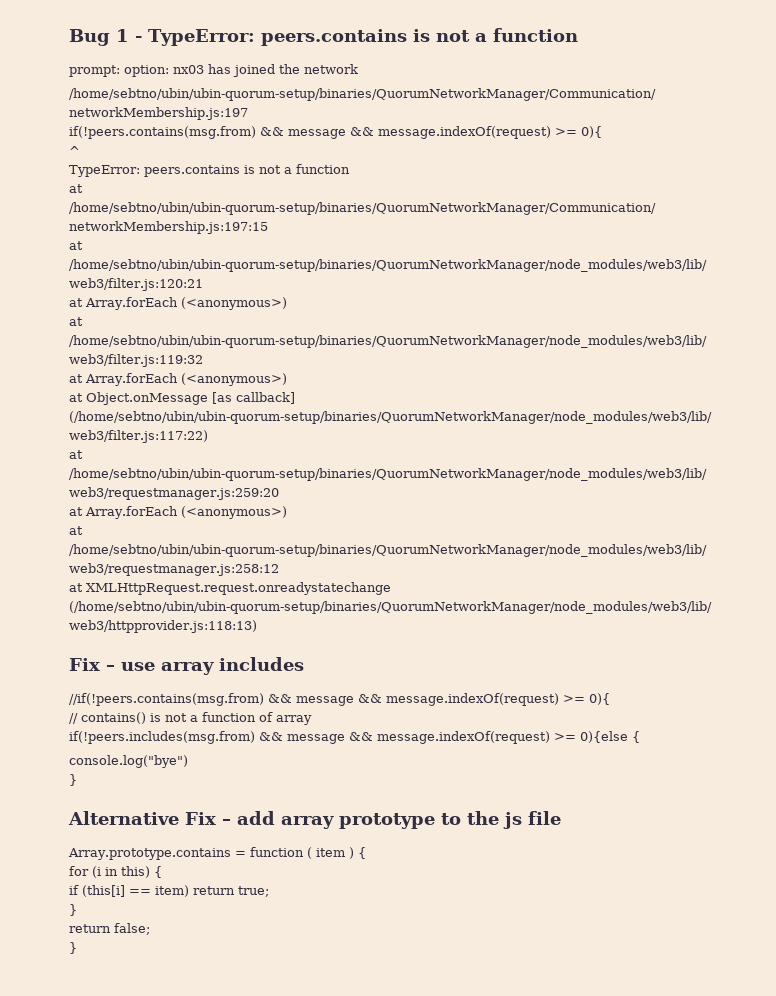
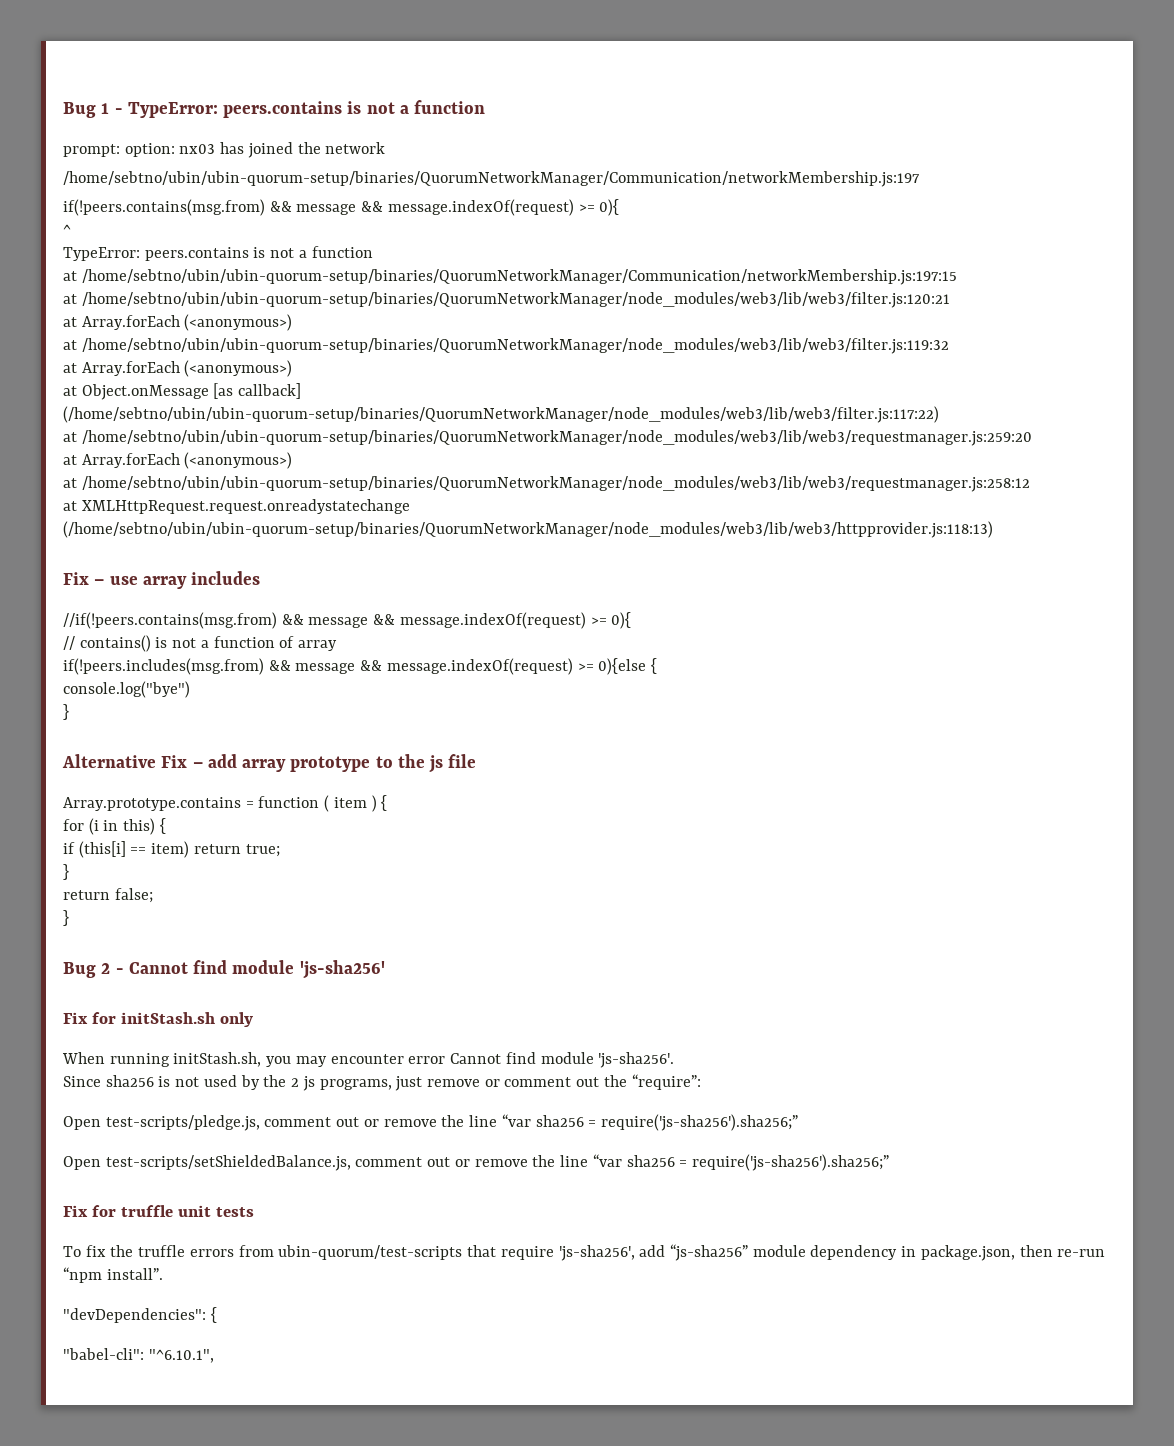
(77, 948) none -> [63,960,385,979] [63,1012,253,1027] [62,1052,675,1068] [63,1074,701,1091] [63,1114,798,1131] [63,1154,889,1171] [63,1205,254,1217] [63,1244,1106,1261] [63,1267,163,1283] [63,1307,217,1323] [63,1348,214,1363] // Bug 2 - Cannot find module 'js-sha256' // Fix for initStash.sh only // When running initStash.sh, you may encounter error Cannot find module 'js-sha256'. // Since sha256 is not used by the 2 js programs, just remove or comment out the “require”: // Open test-scripts/pledge.js, comment out or remove the line “var sha256 = require('js-sha256').sha256;” // Open test-scripts/setShieldedBalance.js, comment out or remove the line “var sha256 = require('js-sha256').sha256;” // Fix for truffle unit tests // To fix the truffle errors from ubin-quorum/test-scripts that require 'js-sha256', add “js-sha256” module dependency in package.json, then re-run “npm install”. // "devDependencies": { // "babel-cli": "^6.10.1",

